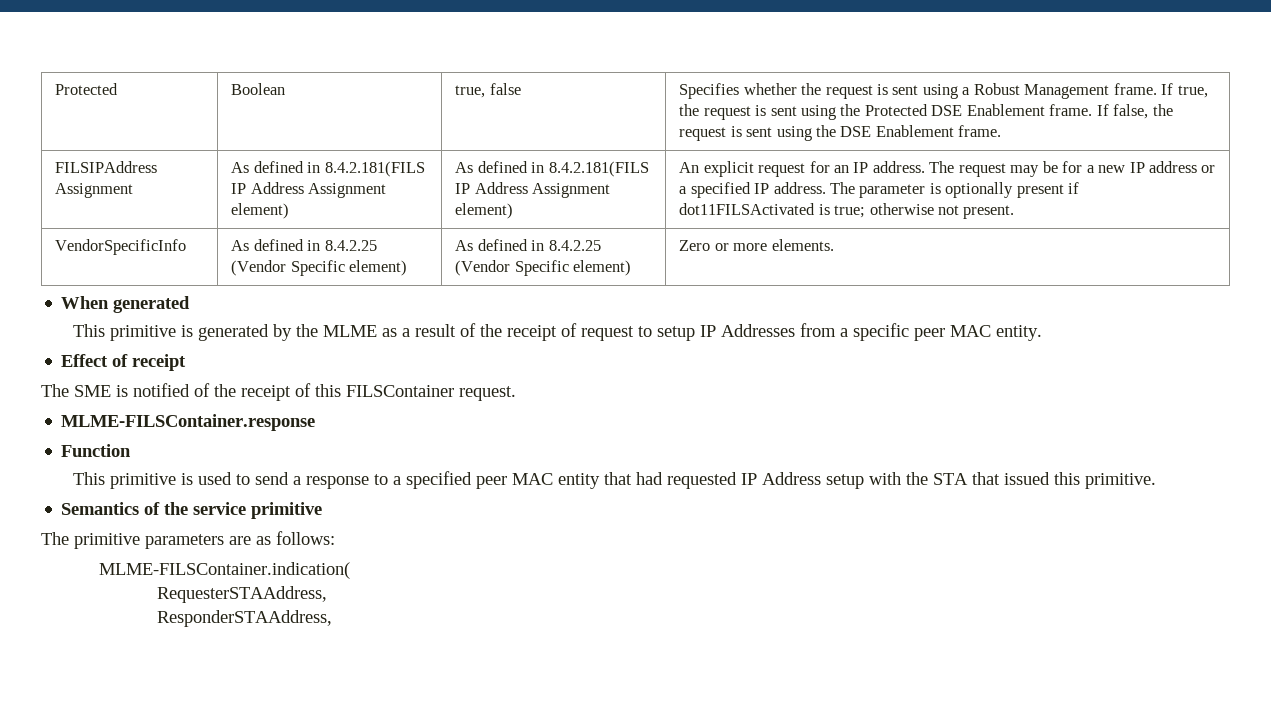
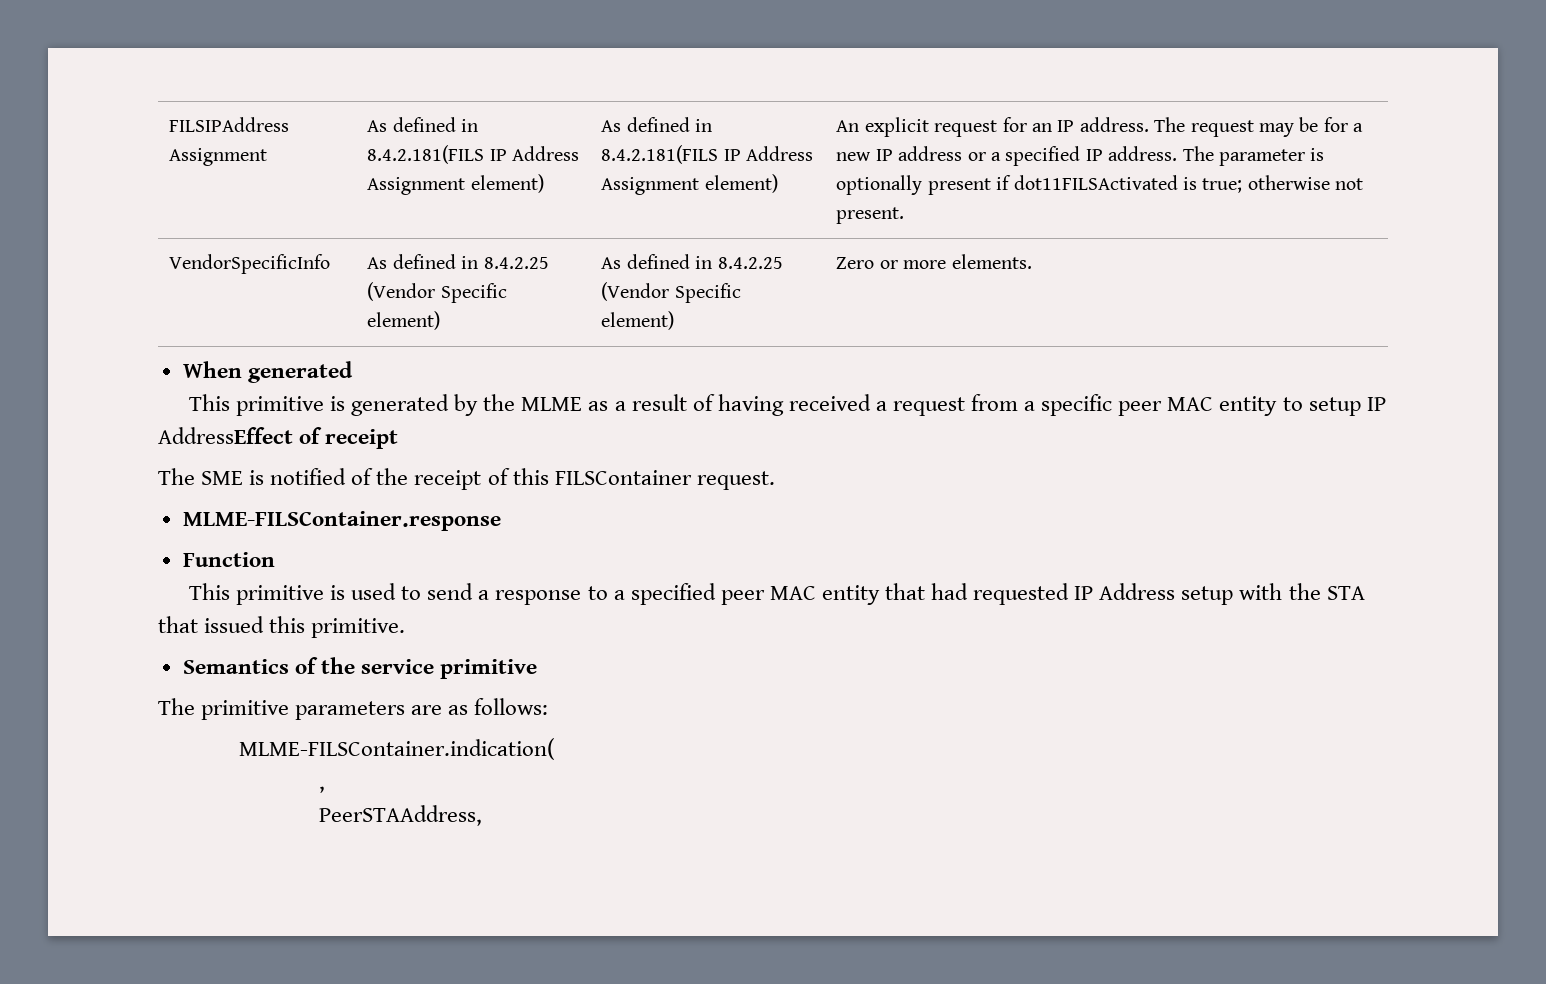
[55,83,119,95] [231,83,286,95] [455,83,521,98] [679,83,1208,99] [679,104,1173,120] [679,125,1002,141] Protected | Boolean | true, false | Specifies whether the request is sent using a Robust Management frame. If true, the request is sent using the Protected DSE Enablement frame. If false, the request is sent using the DSE Enablement frame. // -> (169, 124) none
[479,323,795,341] the receipt of request to setup IP Addresses -> [717,394,965,416] having received a request
[995,325,1042,341] [61,354,109,367] entity. // Effect -> [1219,396,1386,416] [158,427,293,444] entity to setup IP AddressEffect
[156,586,327,603] [156,610,332,627] RequesterSTAAddress, // ResponderSTAAddress, -> [319,786,326,793] [319,805,483,826] , // PeerSTAAddress,

